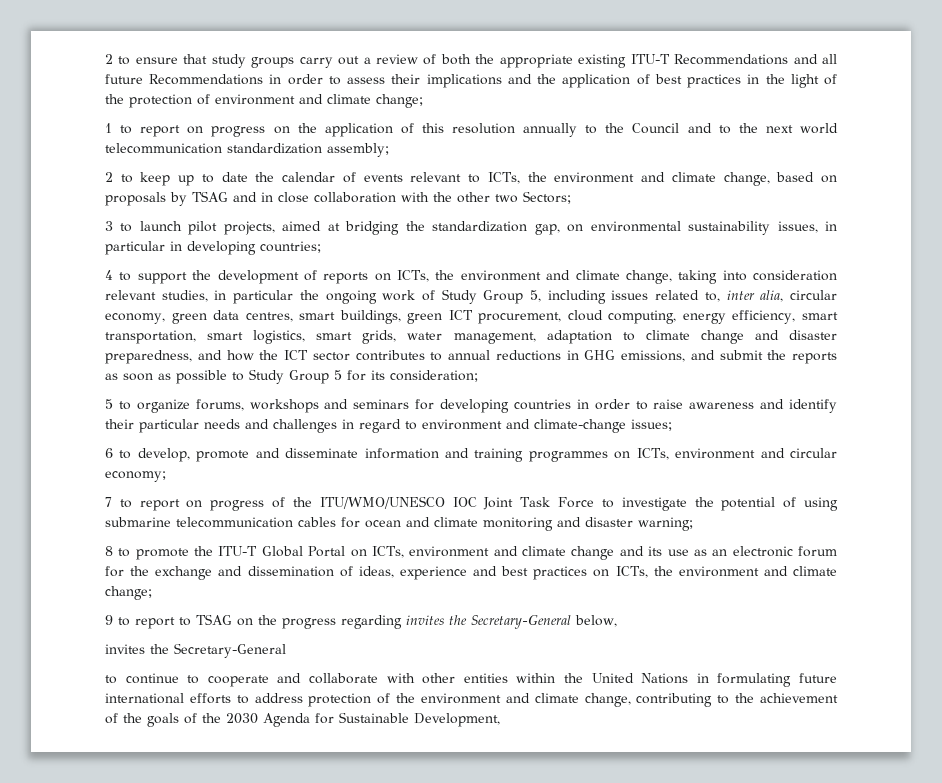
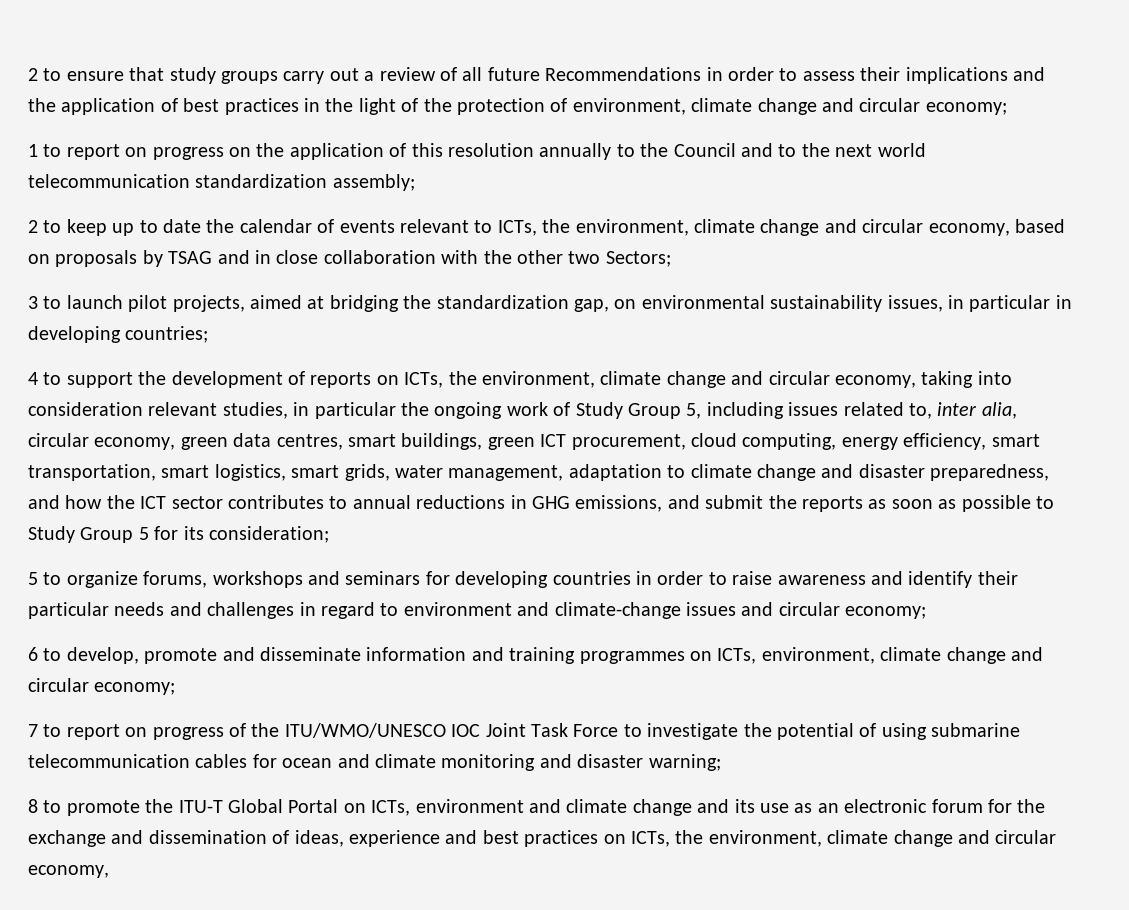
[440,54,818,68] both the appropriate existing ITU-T Recommendations and -> (457, 74) none
[215,94,423,108] environment and climate change; -> [572,98,1007,115] environment, climate change and circular economy;
[554,172,770,186] environment and climate change, -> [575,219,1010,236] environment, climate change and circular economy,
[460,270,672,284] environment and climate change, -> [481,371,916,388] environment, climate change and circular economy,
[631,419,672,431] issues; -> [685,602,927,619] issues and circular economy;
[675,448,756,459] environment -> [761,647,1006,664] environment, climate change
[678,566,837,577] [105,586,152,600] [105,614,617,629] [105,643,286,658] [105,673,838,687] [105,693,838,707] [105,712,500,727] environment and climate change; // 9 to report to TSAG on the progress regarding invites the Secretary-General below, // invites the Secretary-General // to continue to cooperate and collaborate with other entities within the United Nations in formulating future international efforts to address protection of the environment and climate change, contributing to the achievement of the goals of the 2030 Agenda for Sustainable Development, -> [708,830,1057,847] [28,865,109,878] environment, climate change and circular economy,

